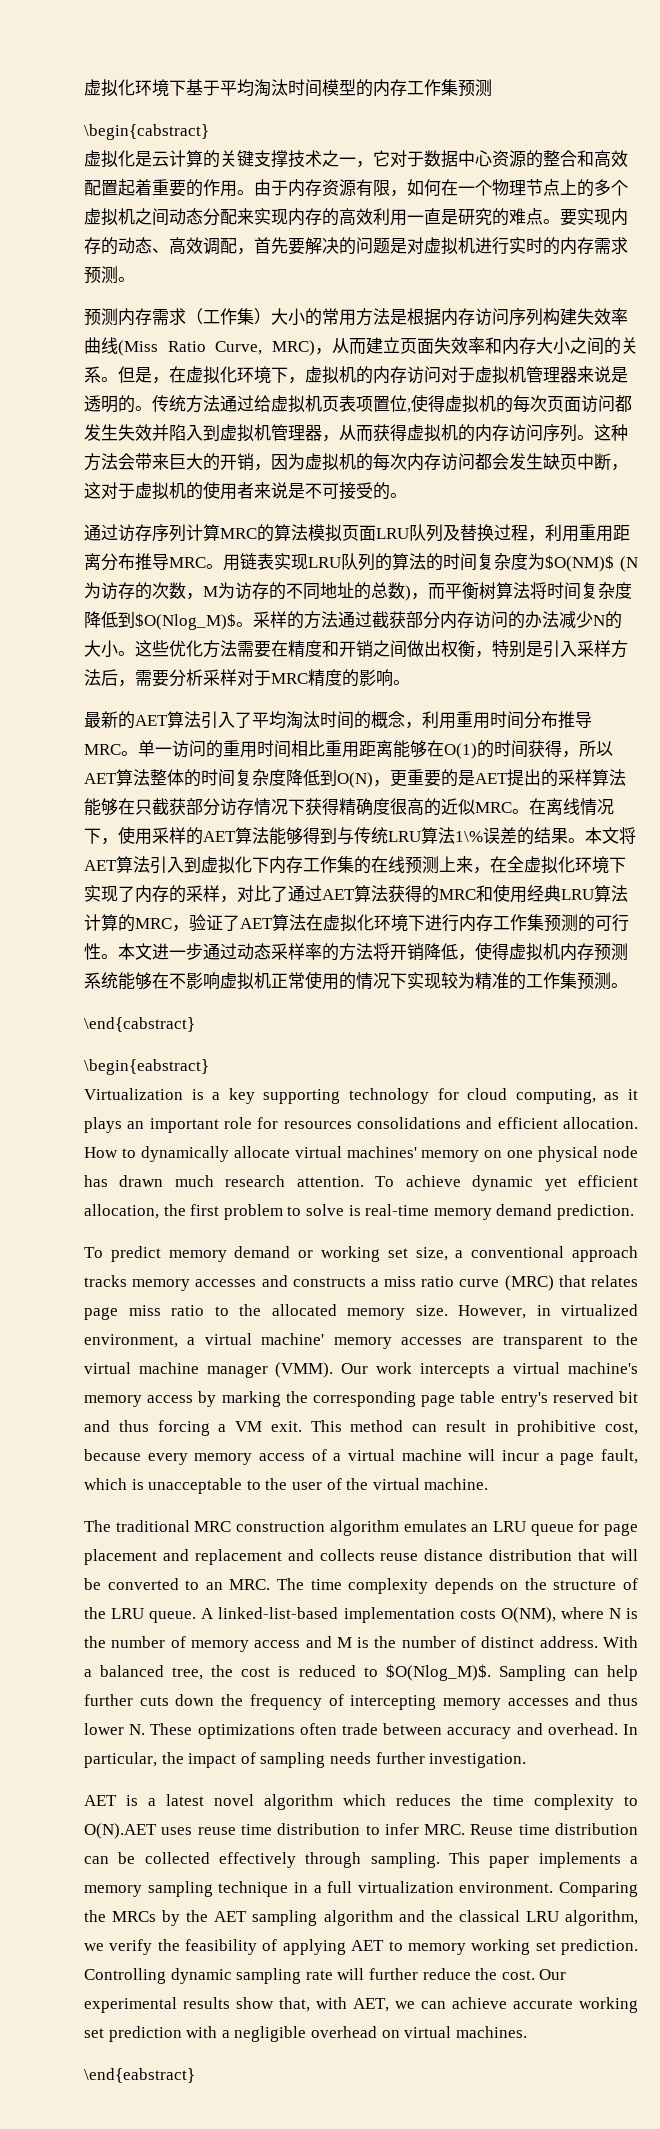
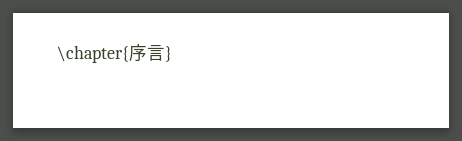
[84,79,492,97] [84,124,209,140] [84,150,628,168] [84,179,628,197] [84,208,628,226] [84,237,628,255] [84,266,135,284] [84,308,628,326] [84,337,638,356] [84,366,628,384] [84,394,632,413] [84,424,628,442] [84,453,628,471] [84,481,407,500] [84,524,630,542] [84,553,638,572] [84,582,632,601] [84,611,622,630] [84,640,628,658] [84,669,410,687] [84,711,592,729] [84,740,613,759] [84,769,626,788] [84,798,614,816] [84,826,636,845] [84,856,626,874] [84,884,628,903] [84,914,629,932] [84,942,628,961] [84,971,628,990] [84,1017,195,1032] [84,1059,209,1075] [84,1088,639,1104] [84,1117,638,1133] [84,1146,638,1162] [84,1175,638,1191] [84,1204,634,1220] [84,1246,639,1262] [84,1275,638,1291] [84,1304,638,1320] [84,1333,639,1349] [84,1362,638,1378] [84,1391,638,1407] [84,1420,638,1436] [84,1449,638,1465] [84,1478,489,1494] [84,1520,638,1536] [84,1549,638,1565] [84,1578,638,1594] [84,1607,639,1623] [84,1636,638,1652] [84,1664,638,1681] [84,1694,638,1710] [84,1723,638,1739] [84,1752,527,1768] [84,1794,638,1810] [84,1823,639,1839] [84,1852,638,1868] [84,1881,638,1897] [84,1910,638,1926] [84,1939,638,1955] [84,1968,567,1984] [84,1997,638,2013] [84,2026,527,2042] [84,2068,195,2083] 虚拟化环境下基于平均淘汰时间模型的内存工作集预测 // \begin{cabstract} // 虚拟化是云计算的关键支撑技术之一，它对于数据中心资源的整合和高效配置起着重要的作用。由于内存资源有限，如何在一个物理节点上的多个虚拟机之间动态分配来实现内存的高效利用一直是研究的难点。要实现内存的动态、高效调配，首先要解决的问题是对虚拟机进行实时的内存需求预测。 // 预测内存需求（工作集）大小的常用方法是根据内存访问序列构建失效率曲线(Miss Ratio Curve, MRC)，从而建立页面失效率和内存大小之间的关系。但是，在虚拟化环境下，虚拟机的内存访问对于虚拟机管理器来说是透明的。传统方法通过给虚拟机页表项置位,使得虚拟机的每次页面访问都发生失效并陷入到虚拟机管理器，从而获得虚拟机的内存访问序列。这种方法会带来巨大的开销，因为虚拟机的每次内存访问都会发生缺页中断，这对于虚拟机的使用者来说是不可接受的。 // 通过访存序列计算MRC的算法模拟页面LRU队列及替换过程，利用重用距离分布推导MRC。用链表实现LRU队列的算法的时间复杂度为$O(NM)$ (N为访存的次数，M为访存的不同地址的总数)，而平衡树算法将时间复杂度降低到$O(Nlog_M)$。采样的方法通过截获部分内存访问的办法减少N的大小。这些优化方法需要在精度和开销之间做出权衡，特别是引入采样方法后，需要分析采样对于MRC精度的影响。 // 最新的AET算法引入了平均淘汰时间的概念，利用重用时间分布推导MRC。单一访问的重用时间相比重用距离能够在O(1)的时间获得，所以AET算法整体的时间复杂度降低到O(N)，更重要的是AET提出的采样算法能够在只截获部分访存情况下获得精确度很高的近似MRC。在离线情况下，使用采样的AET算法能够得到与传统LRU算法1\%误差的结果。本文将AET算法引入到虚拟化下内存工作集的在线预测上来，在全虚拟化环境下实现了内存的采样，对比了通过AET算法获得的MRC和使用经典LRU算法计算的MRC，验证了AET算法在虚拟化环境下进行内存工作集预测的可行性。本文进一步通过动态采样率的方法将开销降低，使得虚拟机内存预测系统能够在不影响虚拟机正常使用的情况下实现较为精准的工作集预测。 // \end{cabstract} // \begin{eabstract} // Virtualization is a key supporting technology for cloud computing, as it plays an important role for resources consolidations and efficient allocation. How to dynamically allocate virtual machines' memory on one physical node has drawn much research attention. To achieve dynamic yet efficient allocation, the first problem to solve is real-time memory demand prediction. // To predict memory demand or working set size, a conventional approach tracks memory accesses and constructs a miss ratio curve (MRC) that relates page miss ratio to the allocated memory size. However, in virtualized environment, a virtual machine' memory accesses are transparent to the virtual machine manager (VMM). Our work intercepts a virtual machine's memory access by marking the corresponding page table entry's reserved bit and thus forcing a VM exit. This method can result in prohibitive cost, because every memory access of a virtual machine will incur a page fault, which is unacceptable to the user of the virtual machine. // The traditional MRC construction algorithm emulates an LRU queue for page placement and replacement and collects reuse distance distribution that will be converted to an MRC. The time complexity depends on the structure of the LRU queue. A linked-list-based implementation costs O(NM), where N is the number of memory access and M is the number of distinct address. With a balanced tree, the cost is reduced to $O(Nlog_M)$. Sampling can help further cuts down the frequency of intercepting memory accesses and thus lower N. These optimizations often trade between accuracy and overhead. In particular, the impact of sampling needs further investigation. // AET is a latest novel algorithm which reduces the time complexity to O(N).AET uses reuse time distribution to infer MRC. Reuse time distribution can be collected effectively through sampling. This paper implements a memory sampling technique in a full virtualization environment. Comparing the MRCs by the AET sampling algorithm and the classical LRU algorithm, we verify the feasibility of applying AET to memory working set prediction. Controlling dynamic sampling rate will further reduce the cost. Our experimental results show that, with AET, we can achieve accurate working set prediction with a negligible overhead on virtual machines. // \end{eabstract} -> [57,44,172,63] \chapter{序言}

